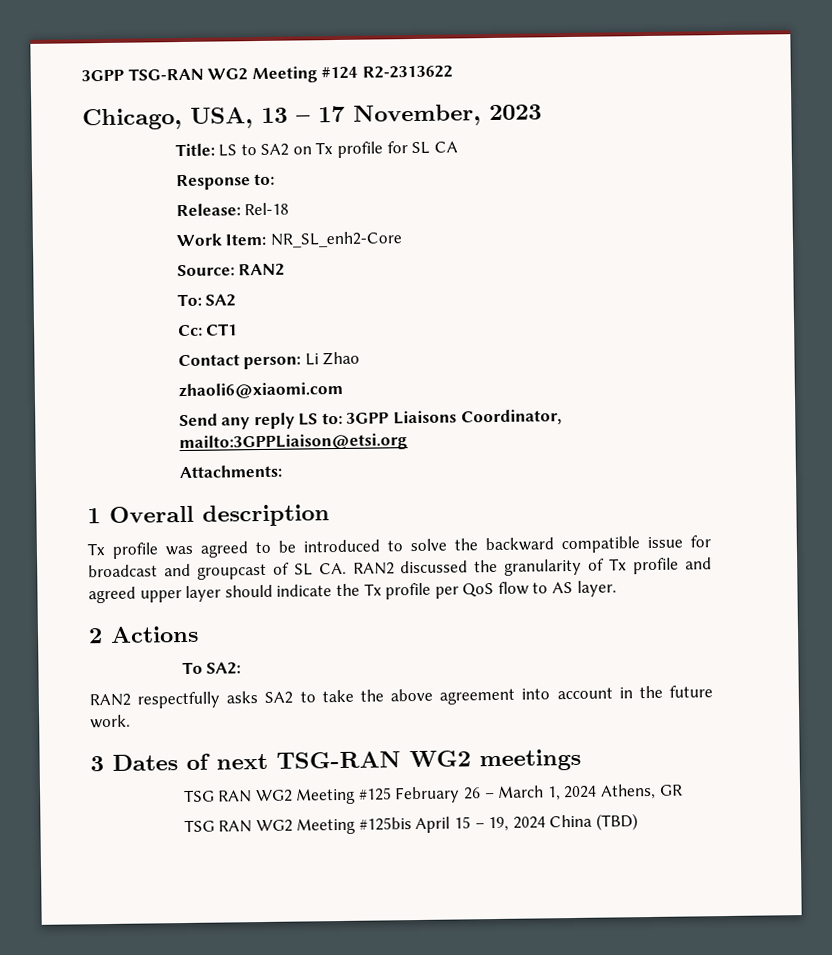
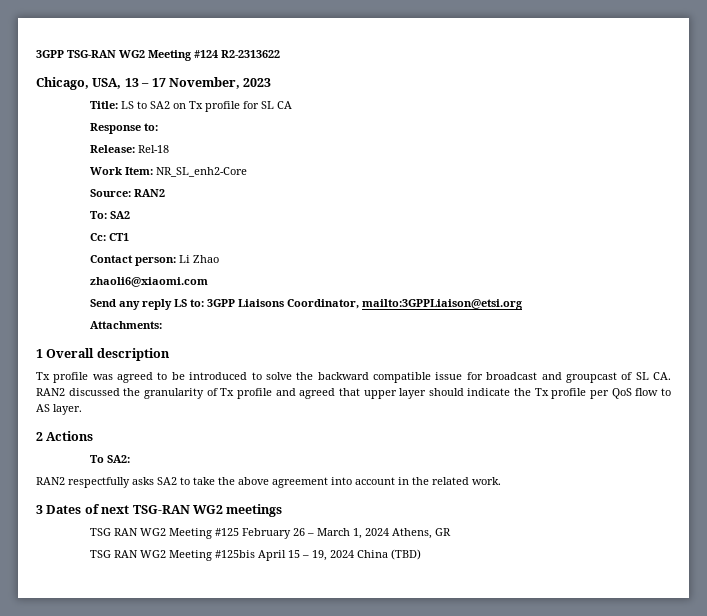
(136, 595) none -> [338,388,360,396] that
[669,685,713,698] future -> [432,477,469,485] related

